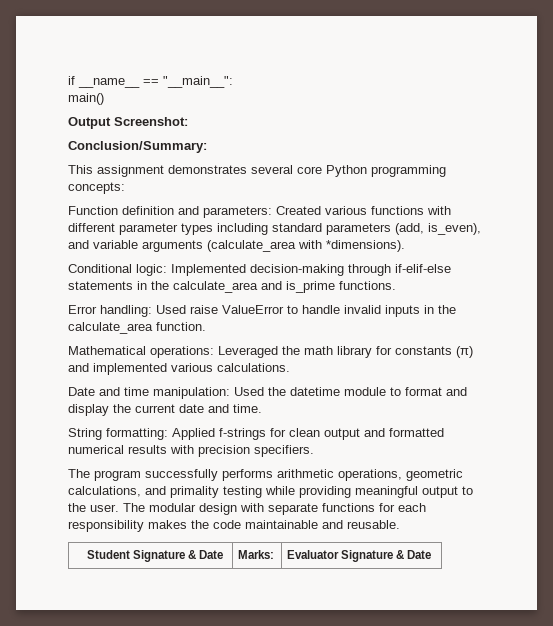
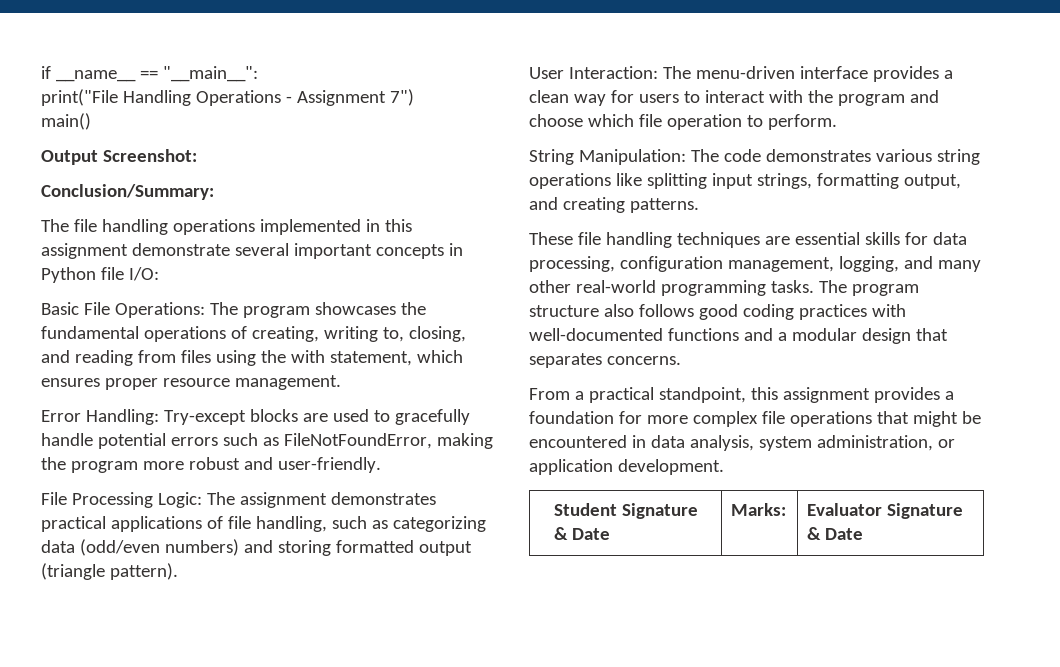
[68,93,104,105] [68,117,188,129] [68,141,207,153] [68,165,446,177] [68,182,125,194] [68,206,451,218] [68,223,481,235] [68,240,405,252] [68,264,451,276] [68,281,396,293] [68,305,456,317] [68,322,206,334] [68,346,473,358] [68,363,290,375] [68,387,467,399] [68,404,262,416] [68,428,444,440] [68,445,314,457] [68,469,463,481] [68,486,473,498] [68,503,426,515] [68,520,400,532] main() // Output Screenshot: // Conclusion/Summary: // This assignment demonstrates several core Python programming concepts: // Function definition and parameters: Created various functions with different parameter types including standard parameters (add, is_even), and variable arguments (calculate_area with *dimensions). // Conditional logic: Implemented decision-making through if-elif-else statements in the calculate_area and is_prime functions. // Error handling: Used raise ValueError to handle invalid inputs in the calculate_area function. // Mathematical operations: Leveraged the math library for constants (π) and implemented various calculations. // Date and time manipulation: Used the datetime module to format and display the current date and time. // String formatting: Applied f-strings for clean output and formatted numerical results with precision specifiers. // The program successfully performs arithmetic operations, geometric calculations, and primality testing while providing meaningful output to the user. The modular design with separate functions for each responsibility makes the code maintainable and reusable. -> [41,89,414,106] [41,113,91,130] [41,149,197,165] [41,184,214,200] [41,219,412,235] [41,243,463,259] [41,267,159,283] [41,302,426,318] [41,326,466,342] [41,350,463,366] [41,375,341,390] [41,409,470,425] [41,433,493,449] [41,457,381,473] [41,492,436,508] [41,516,486,532] [41,539,472,556] [41,563,178,580] [529,66,953,82] [529,90,939,106] [529,114,837,130] [529,149,980,165] [529,173,961,189] [529,197,699,213] [529,232,967,248] [529,256,981,272] [529,280,919,296] [529,304,906,320] [529,328,948,344] [529,353,681,368] [529,387,954,403] [529,411,981,427] [529,435,955,451] [529,459,724,475] print("File Handling Operations - Assignment 7") // main() // Output Screenshot: // Conclusion/Summary: // The file handling operations implemented in this assignment demonstrate several important concepts in Python file I/O: // Basic File Operations: The program showcases the fundamental operations of creating, writing to, closing, and reading from files using the with statement, which ensures proper resource management. // Error Handling: Try-except blocks are used to gracefully handle potential errors such as FileNotFoundError, making the program more robust and user-friendly. // File Processing Logic: The assignment demonstrates practical applications of file handling, such as categorizing data (odd/even numbers) and storing formatted output (triangle pattern). // User Interaction: The menu-driven interface provides a clean way for users to interact with the program and choose which file operation to perform. // String Manipulation: The code demonstrates various string operations like splitting input strings, formatting output, and creating patterns. // These file handling techniques are essential skills for data processing, configuration management, logging, and many other real-world programming tasks. The program structure also follows good coding practices with well-documented functions and a modular design that separates concerns. // From a practical standpoint, this assignment provides a foundation for more complex file operations that might be encountered in data analysis, system administration, or application development.

